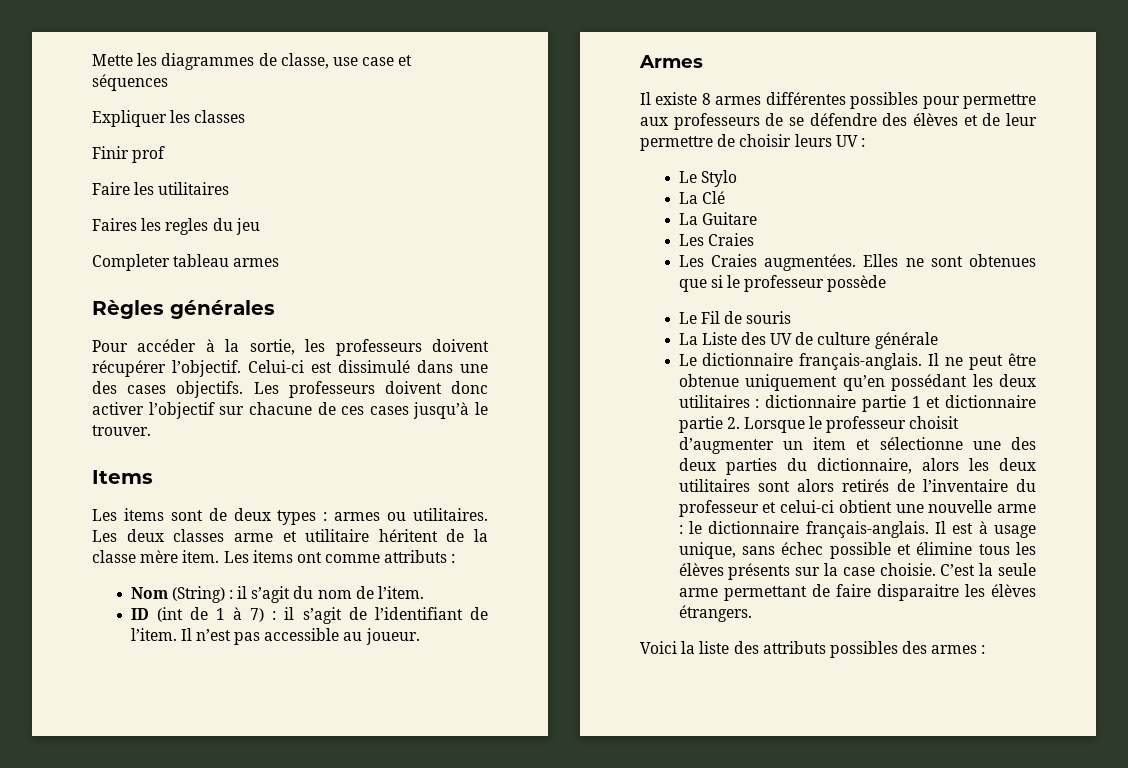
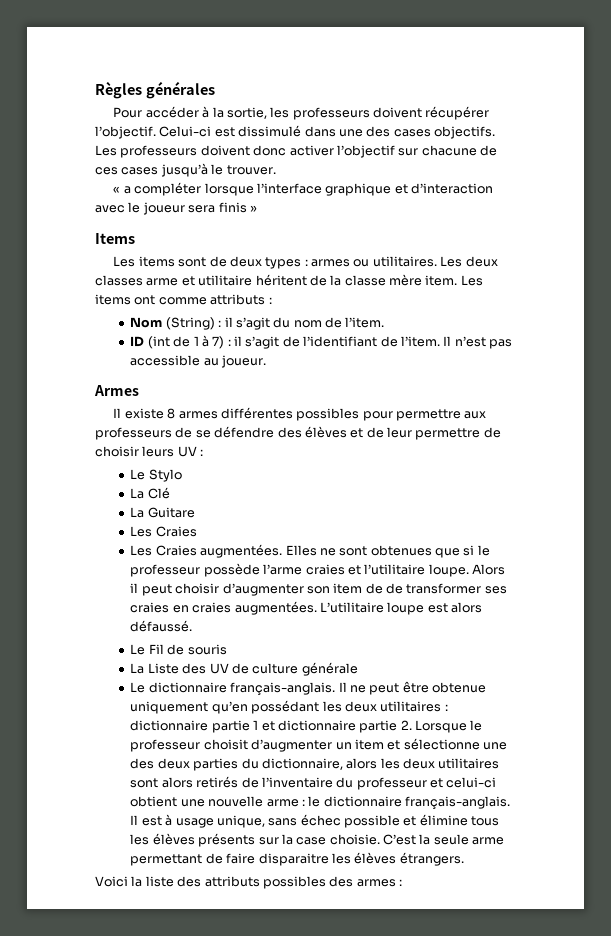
[92,53,413,70] [92,74,168,91] [92,110,246,127] [92,146,166,163] [92,182,230,195] [92,218,260,235] [92,254,280,271] Mette les diagrammes de classe, use case et séquences // Expliquer les classes // Finir prof // Faire les utilitaires // Faires les regles du jeu // Completer tableau armes // -> (95, 90) none
(151, 430) none -> [113,182,494,196] [95,202,257,215] // « a compléter lorsque l’interface graphique et d’interaction avec le joueur sera finis »
(887, 283) none -> [263,564,506,577] [130,583,507,596] [130,601,483,615] [130,620,193,632] l’arme craies et l’utilitaire loupe. Alors il peut choisir d’augmenter son item de de transformer ses craies en craies augmentées. L’utilitaire loupe est alors défaussé.

